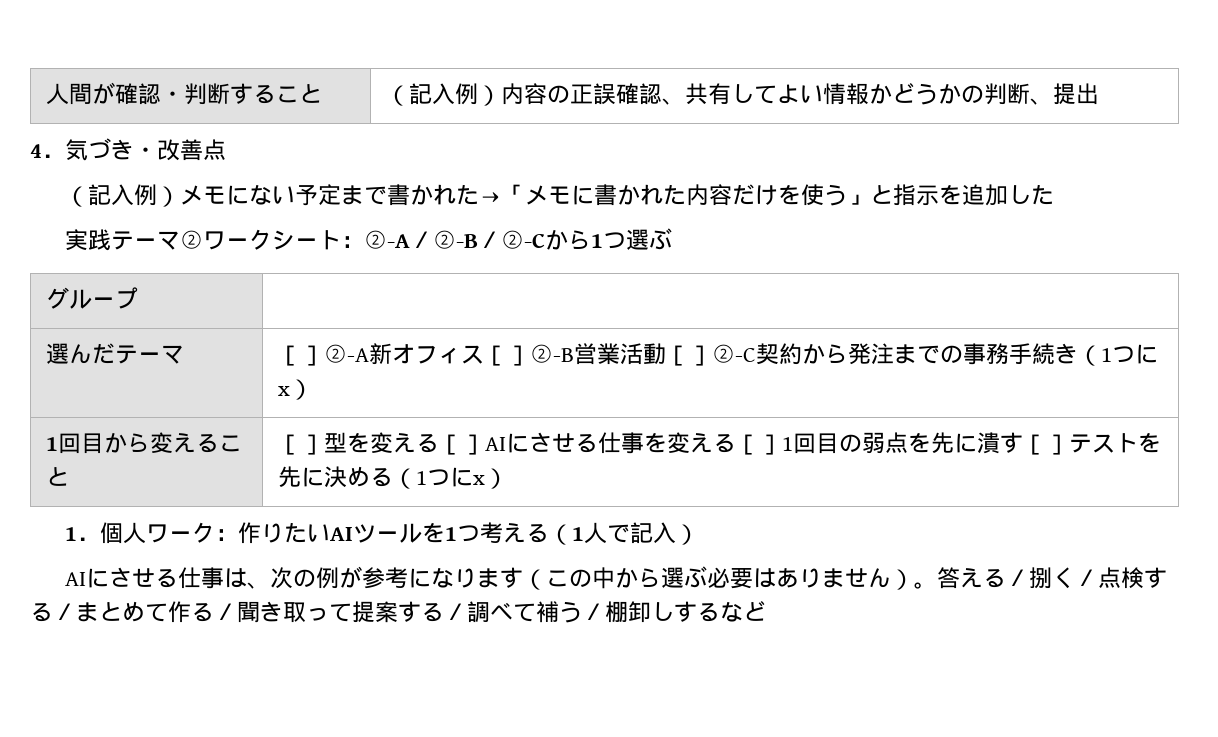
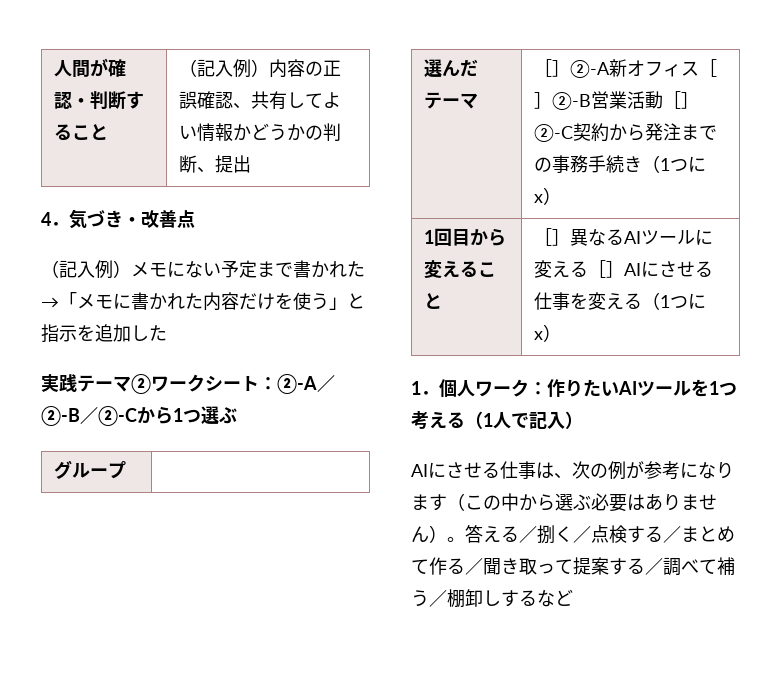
[324,432,371,453] 型を -> [569,229,713,246] 異なるAIツールに
[736,432,1162,455] [278,466,394,488] ［］1回目の弱点を先に潰す［］テストを先に決める -> (642, 301) none

